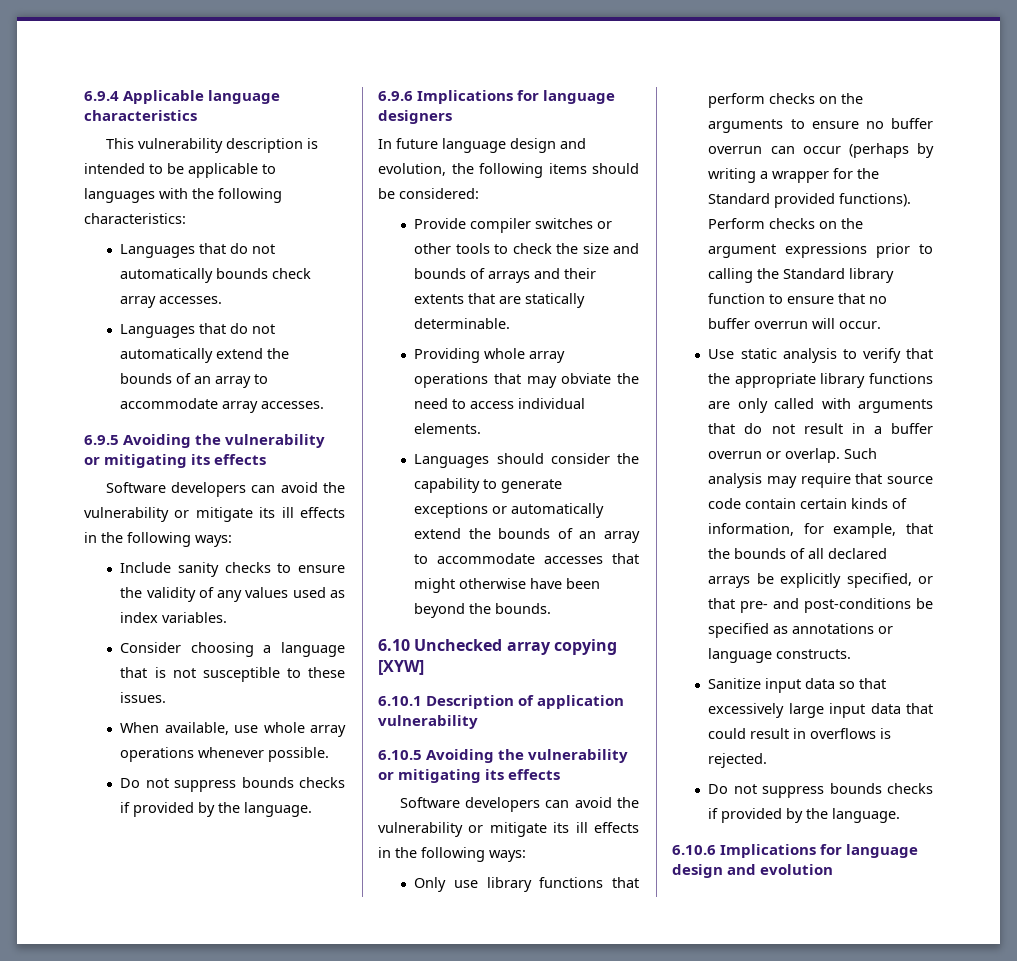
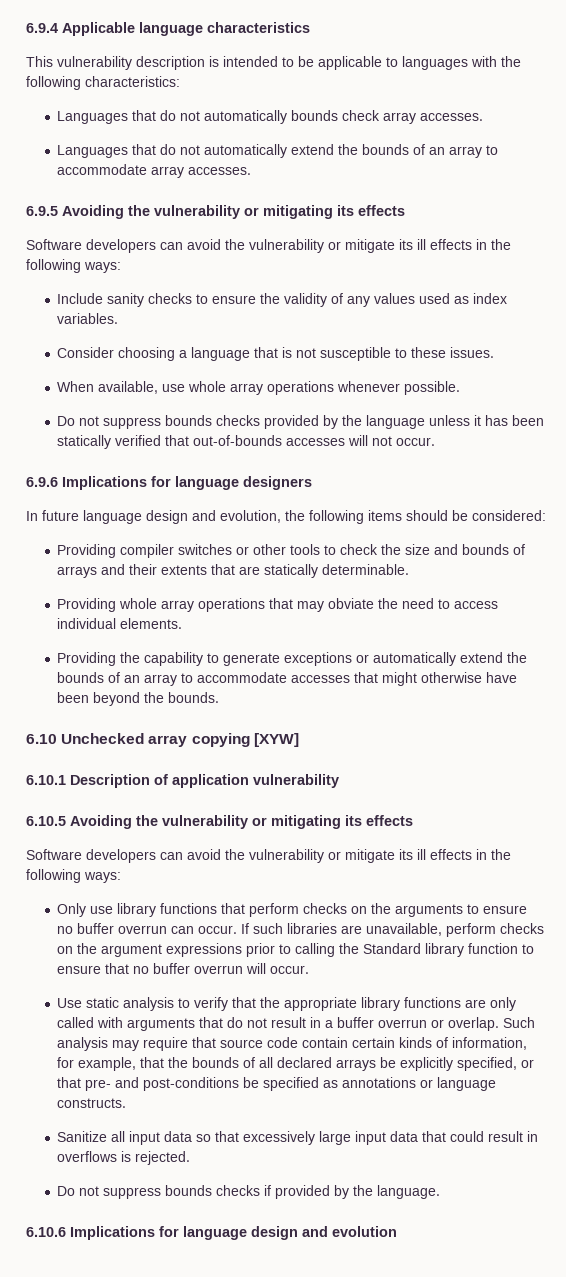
[120,802,313,817] if provided by the language. -> [264,415,545,429] [57,435,436,449] provided by the language unless it has been statically verified that out-of-bounds accesses will not occur.
[414,218,467,229] Provide -> [57,544,117,558] Providing
[414,453,610,468] Languages should consider -> [57,652,117,666] Providing
[802,143,934,158] [708,168,880,183] [708,193,912,208] [708,218,766,229] occur (perhaps by writing a wrapper for the Standard provided functions). Perform -> [198,923,497,937] occur. If such libraries are unavailable, perform
(762, 683) none -> [111,1131,126,1142] all

